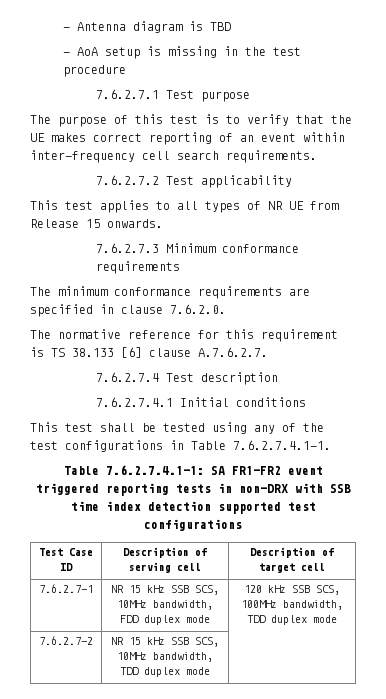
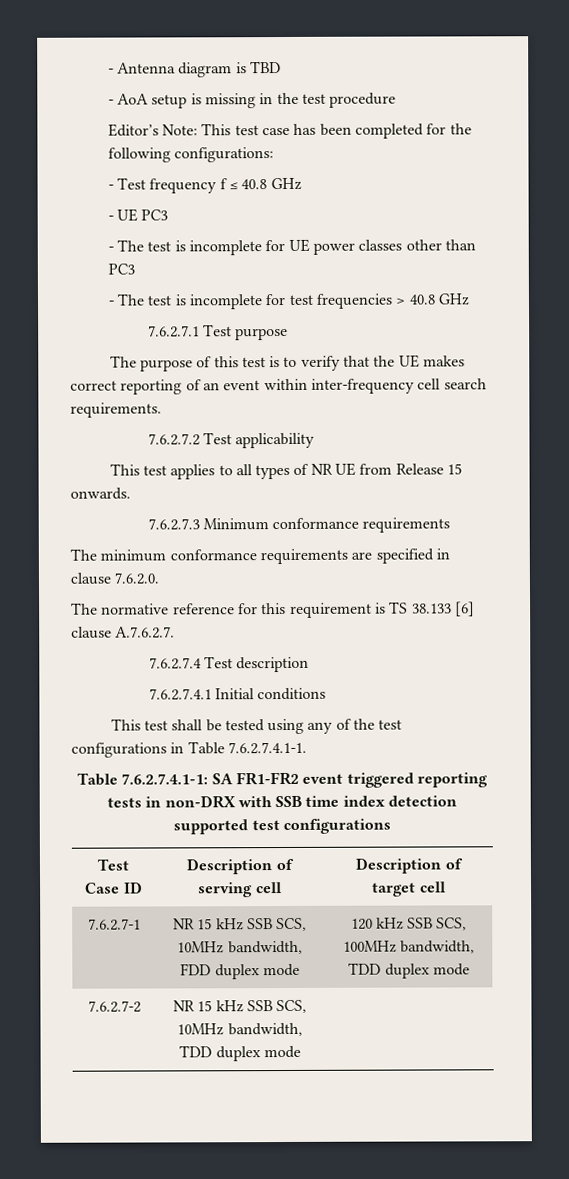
(127, 71) none -> [107,123,472,139] [107,147,275,163] [107,177,302,194] [107,208,169,222] [107,238,476,256] [107,263,135,275] [107,293,470,310] // Editor’s Note: This test case has been completed for the following configurations: // - Test frequency f ≤ 40.8 GHz // - UE PC3 // - The test is incomplete for UE power classes other than PC3 // - The test is incomplete for test frequencies > 40.8 GHz

